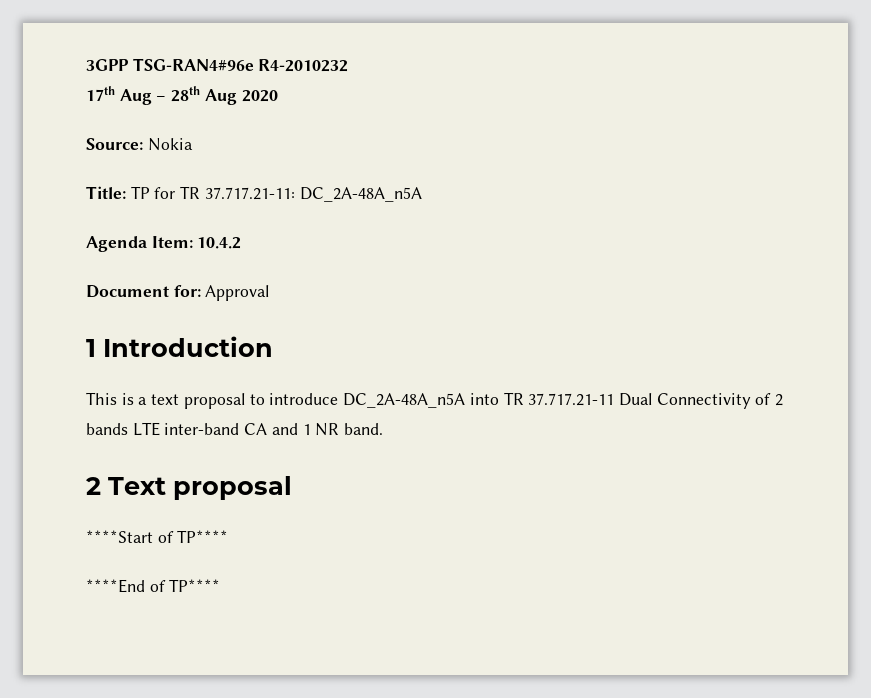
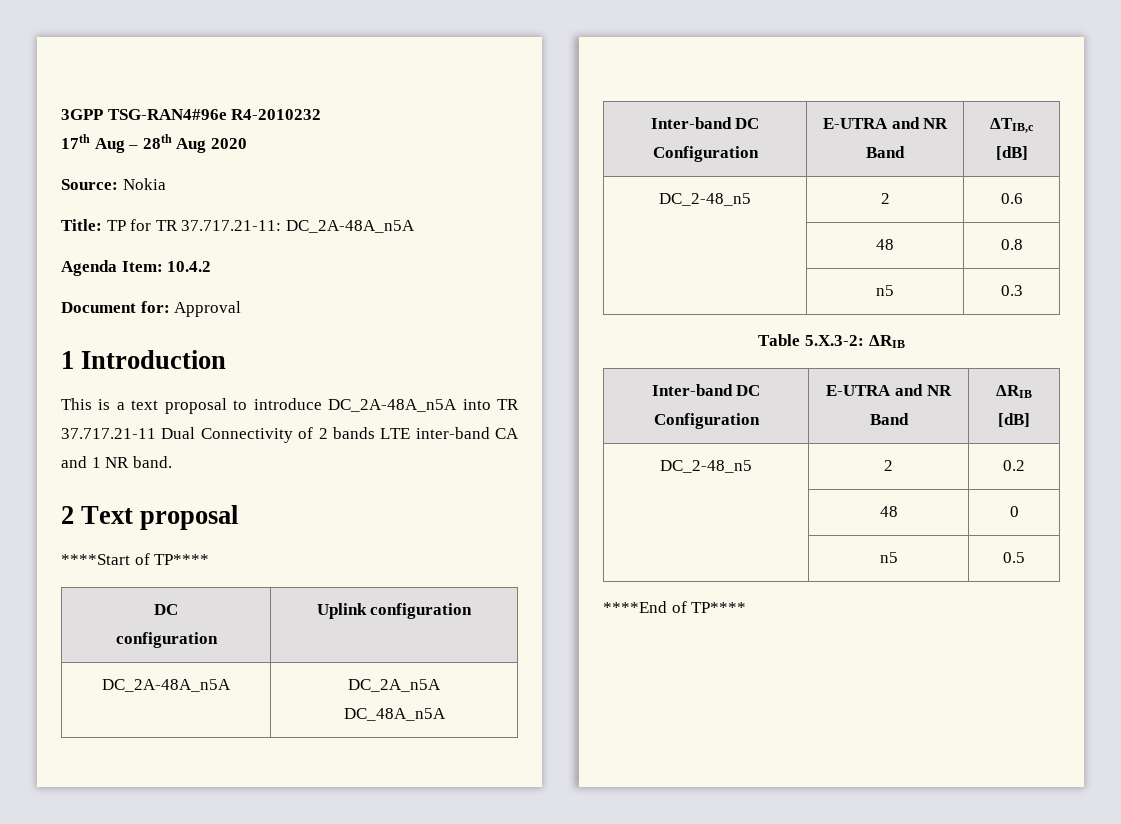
(229, 536) none -> [154,604,178,615] [115,632,218,648] [316,603,473,619] [102,679,231,692] [348,679,441,692] [343,708,446,721] [650,117,760,129] [652,146,759,162] [822,117,949,129] [866,146,905,158] [990,118,1034,133] [995,146,1028,160] [659,193,751,206] [880,193,890,204] [1000,193,1023,204] [876,239,894,250] [1000,239,1023,250] [876,285,894,296] [1000,285,1023,296] [758,334,905,348] [651,384,761,396] [653,413,760,429] [826,384,952,396] [869,413,909,425] [996,385,1032,398] [998,413,1030,427] [660,460,752,473] [884,460,893,471] [1003,460,1025,471] [879,506,898,517] [1009,506,1019,517] [879,552,898,563] [1003,552,1025,563] // DC // configuration | Uplink configuration // DC_2A-48A_n5A | DC_2A_n5A // DC_48A_n5A // Inter-band DC Configuration | E-UTRA and NR Band | ΔTIB,c [dB] // DC_2-48_n5 | 2 | 0.6 // | 48 | 0.8 // | n5 | 0.3 // Table 5.X.3-2: ΔRIB // Inter-band DC Configuration | E-UTRA and NR Band | ΔRIB [dB] // DC_2-48_n5 | 2 | 0.2 // | 48 | 0 // | n5 | 0.5

